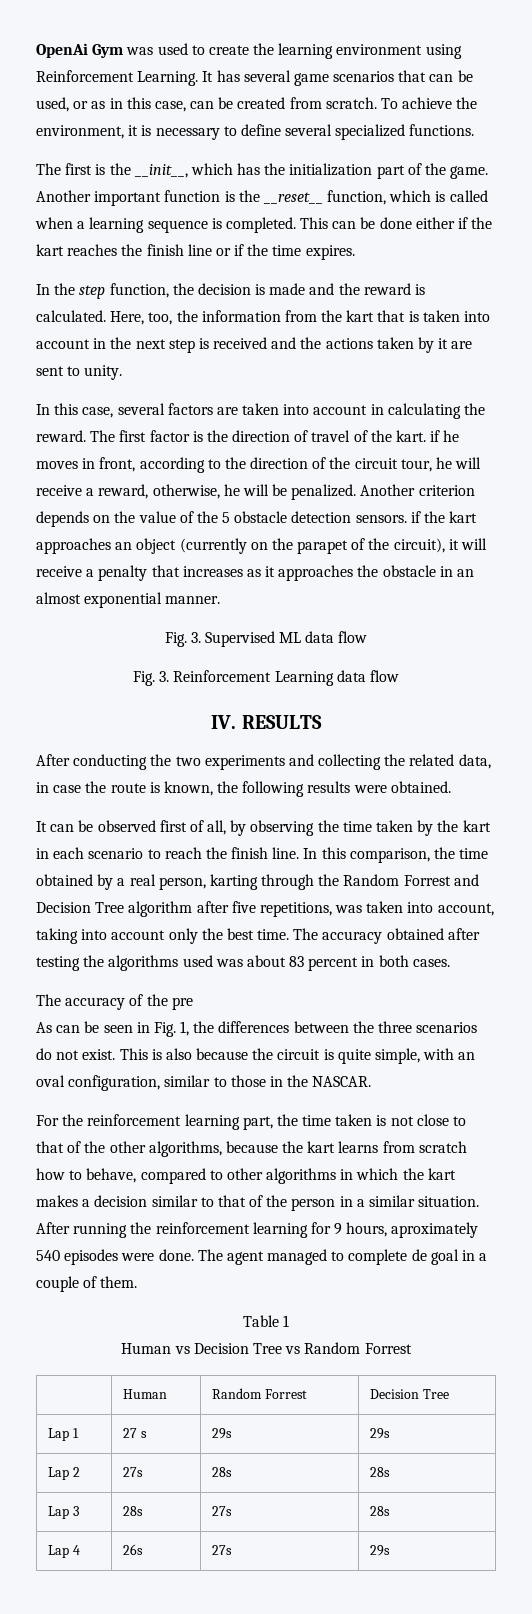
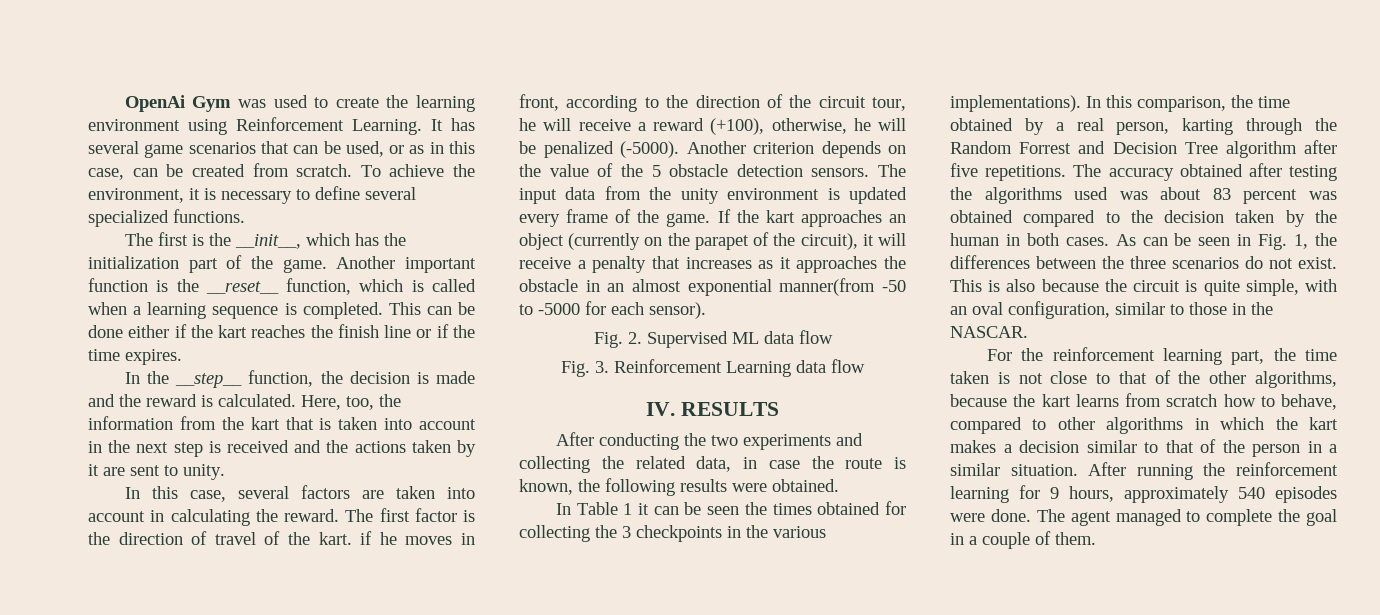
[79,285,106,299] step -> [175,373,243,388] __step__
[98,484,149,499] reward, -> [653,118,765,135] reward (+100),
[291,484,357,500] penalized. -> [543,141,679,158] penalized (-5000).
[410,511,421,523] if -> [878,164,906,177] [519,186,907,204] [519,209,731,227] The input data from the unity environment is updated every frame of the game. If
[165,596,221,604] [164,632,201,647] manner. // Fig. 3. -> [779,278,906,296] [519,301,706,319] [593,332,642,348] manner(from -50 to -5000 for each sensor). // Fig. 2.
[36,820,491,836] [36,847,300,859] It can be observed first of all, by observing the time taken by the kart in each scenario to reach the finish line. -> [555,501,906,515] [519,525,826,542] [950,95,1081,112] In Table 1 it can be seen the times obtained for collecting the 3 checkpoints in the various implementations).
[259,901,494,917] [36,928,290,944] repetitions, was taken into account, taking into account only the best time. -> [985,165,1067,181] repetitions.
[361,955,450,967] [36,994,193,1010] in both cases. // The accuracy of the pre // -> [1309,191,1337,200] [950,210,1337,227] [950,233,1109,246] was obtained compared to the decision taken by the human in both cases.
[391,1222,479,1238] aproximately -> [1124,486,1229,503] approximately
[411,1249,427,1261] de -> [1278,509,1301,522] the
[242,1315,290,1327] [121,1342,412,1354] [122,1389,167,1399] [211,1388,307,1399] [369,1389,449,1399] [47,1428,79,1441] [122,1428,147,1438] [211,1428,232,1439] [369,1428,390,1439] [47,1467,80,1480] [122,1467,143,1477] [211,1467,232,1477] [369,1467,390,1477] [47,1506,79,1519] [122,1506,143,1516] [211,1506,232,1516] [369,1506,390,1516] [47,1545,80,1558] [122,1544,143,1555] [211,1545,232,1555] [369,1545,390,1556] // Table 1 // Human vs Decision Tree vs Random Forrest // | Human | Random Forrest | Decision Tree // Lap 1 | 27 s | 29s | 29s // Lap 2 | 27s | 28s | 28s // Lap 3 | 28s | 27s | 28s // Lap 4 | 26s | 27s | 29s -> (1096, 538) none

